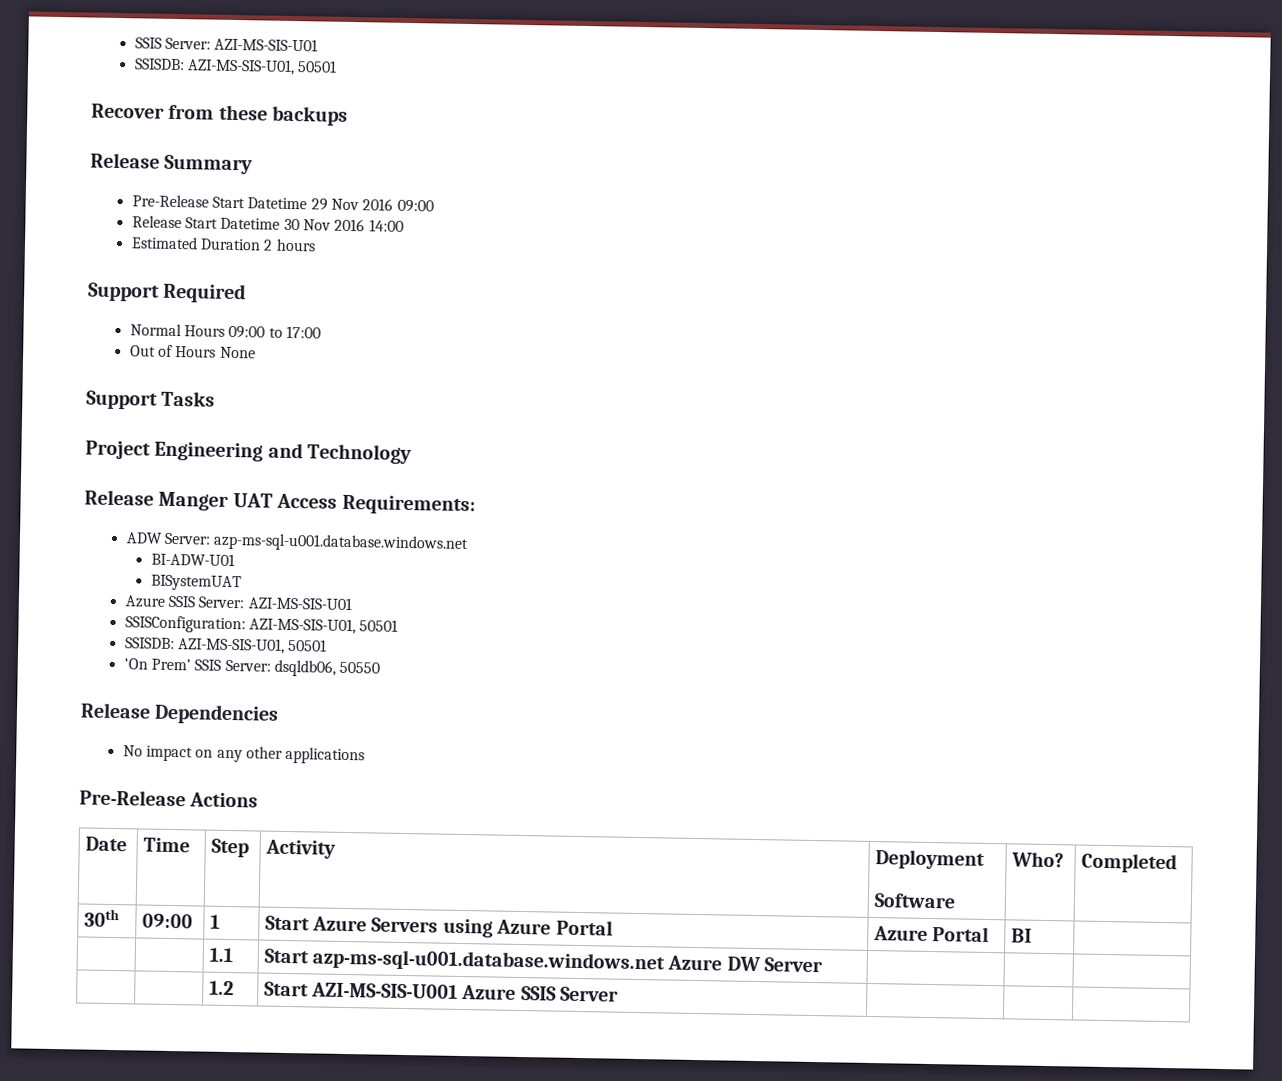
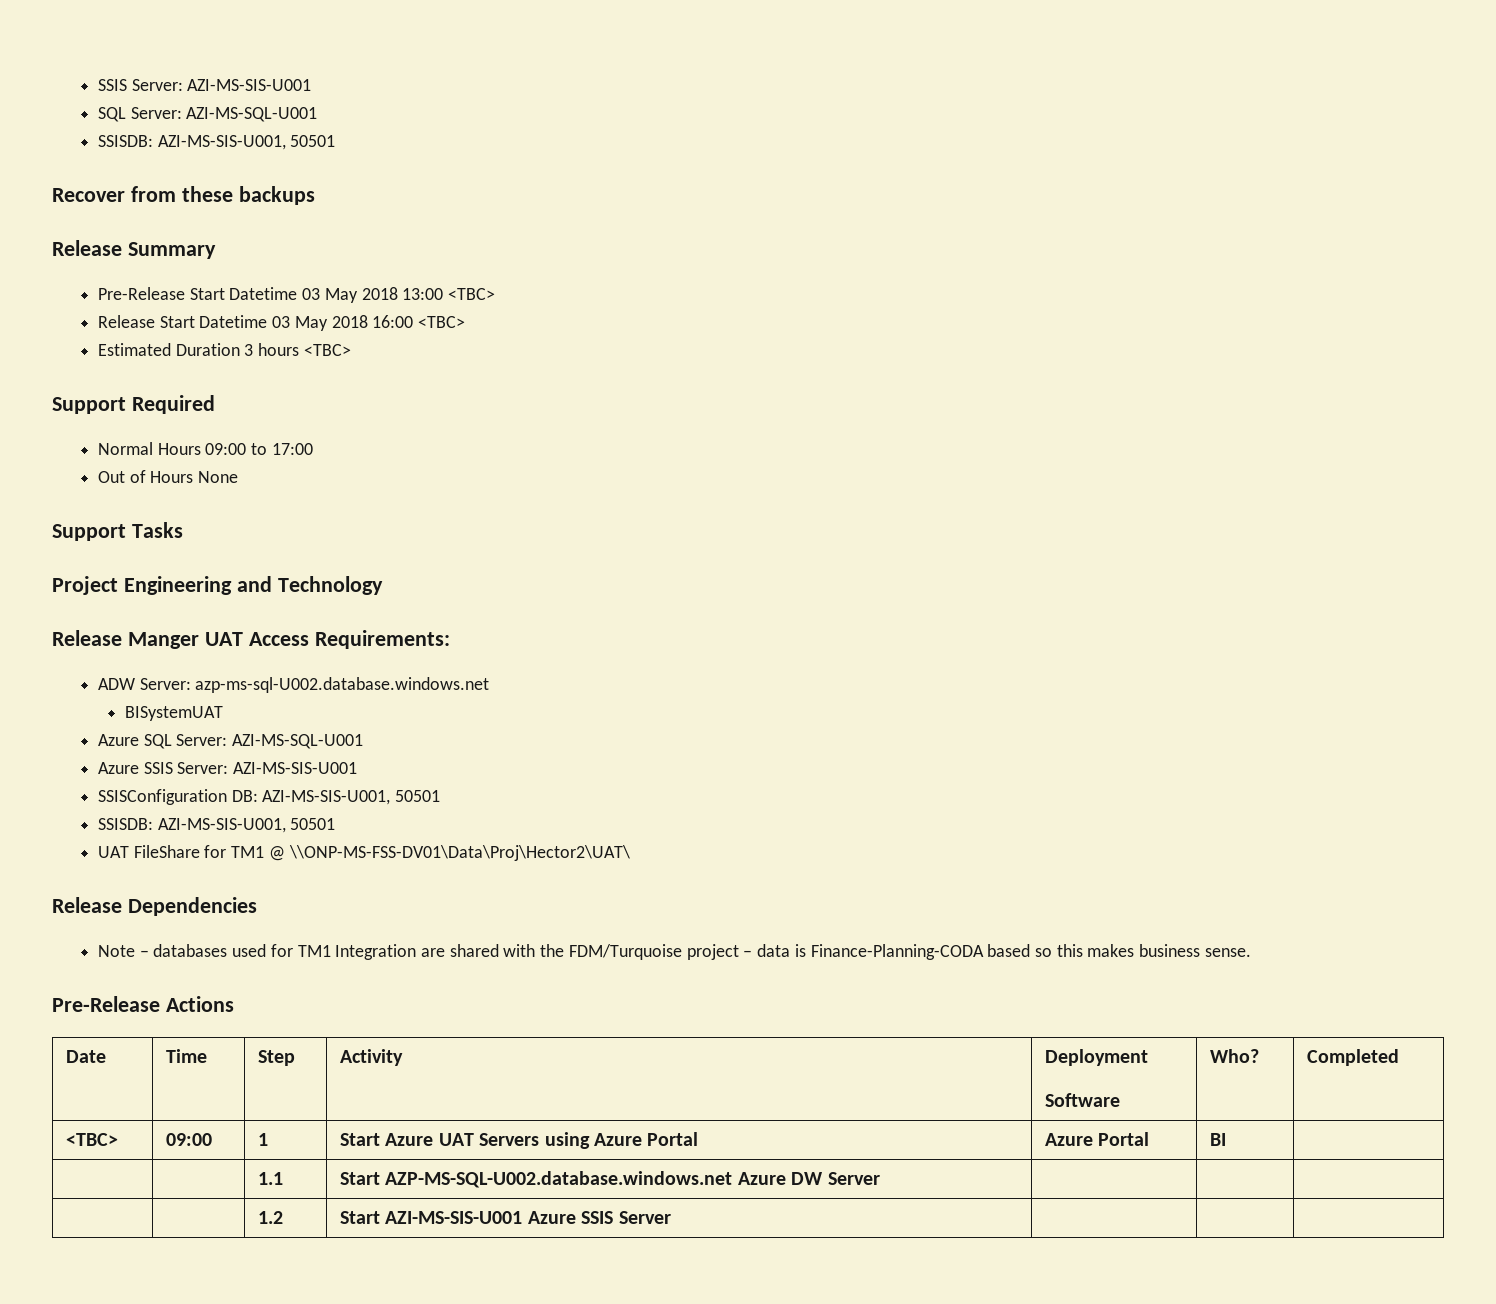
[134,37,319,52] [133,58,296,76] SSIS Server: AZI-MS-SIS-U01 // SSISDB: AZI-MS-SIS-U01, -> [97,79,312,91] [97,107,318,122] [97,135,286,150] SSIS Server: AZI-MS-SIS-U001 // SQL Server: AZI-MS-SQL-U001 // SSISDB: AZI-MS-SIS-U001,
[310,198,434,213] [131,215,404,232] 29 Nov 2016 09:00 // Release Start Datetime 30 Nov 2016 14:00 -> [302,287,496,303] [97,315,466,331] 03 May 2018 13:00 <TBC> // Release Start Datetime 03 May 2018 16:00 <TBC>
[263,239,274,251] 2 -> [244,344,254,356] 3
(316, 245) none -> [303,344,351,356] <TBC>
[213,532,470,554] [150,552,235,567] azp-ms-sql-u001.database.windows.net // BI-ADW-U01 -> [195,677,490,693] azp-ms-sql-U002.database.windows.net
(242, 583) none -> [97,734,364,749] // Azure SQL Server: AZI-MS-SQL-U001
[247,596,352,611] [124,615,357,635] AZI-MS-SIS-U01 // SSISConfiguration: AZI-MS-SIS-U01, -> [233,762,358,774] [97,789,391,805] AZI-MS-SIS-U001 // SSISConfiguration DB: AZI-MS-SIS-U001,
[178,637,328,654] [123,657,381,677] [80,702,280,725] [122,745,366,765] AZI-MS-SIS-U01, 50501 // ‘On Prem’ SSIS Server: dsqldb06, 50550 // Release Dependencies // No impact on any other applications -> [157,818,336,833] [97,845,630,861] [52,897,257,916] [97,944,1251,960] AZI-MS-SIS-U001, 50501 // UAT FileShare for TM1 @ \\ONP-MS-FSS-DV01\Data\Proj\Hector2\UAT\ // Release Dependencies // Note – databases used for TM1 Integration are shared with the FDM/Turquoise project – data is Finance-Planning-CODA based so this makes business sense.
[83,908,120,928] 30th -> [65,1133,118,1146] <TBC>
(367, 924) none -> [438,1133,474,1146] UAT
[311,948,665,974] azp-ms-sql-u001.database.windows.net -> [385,1171,733,1188] AZP-MS-SQL-U002.database.windows.net

